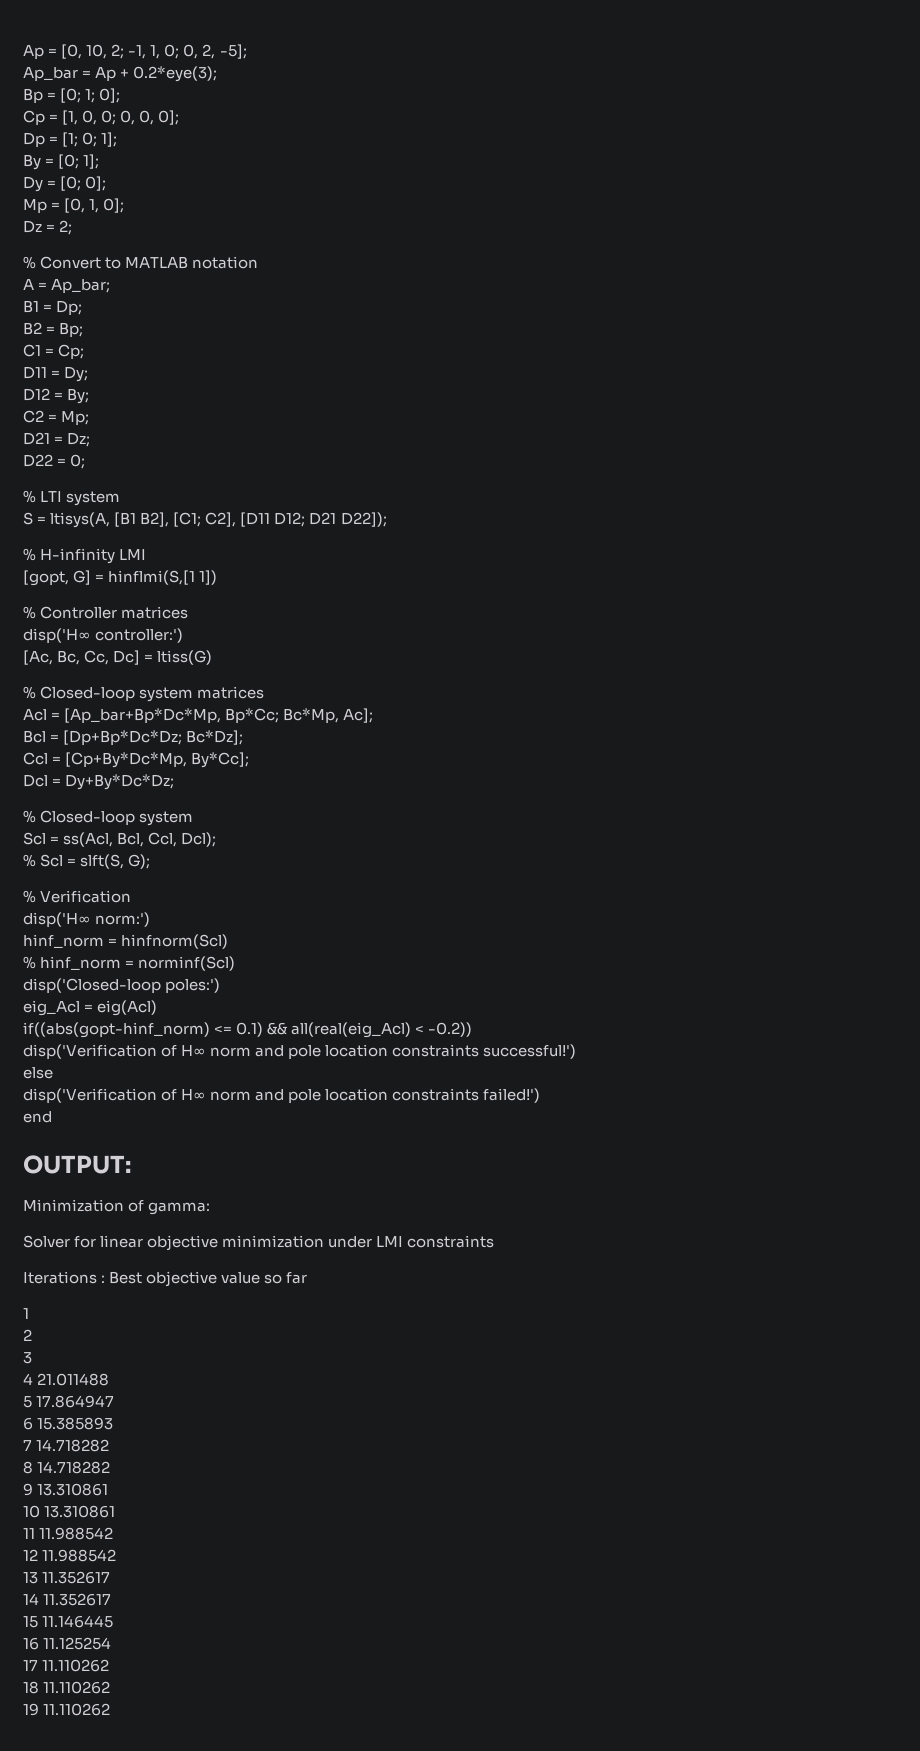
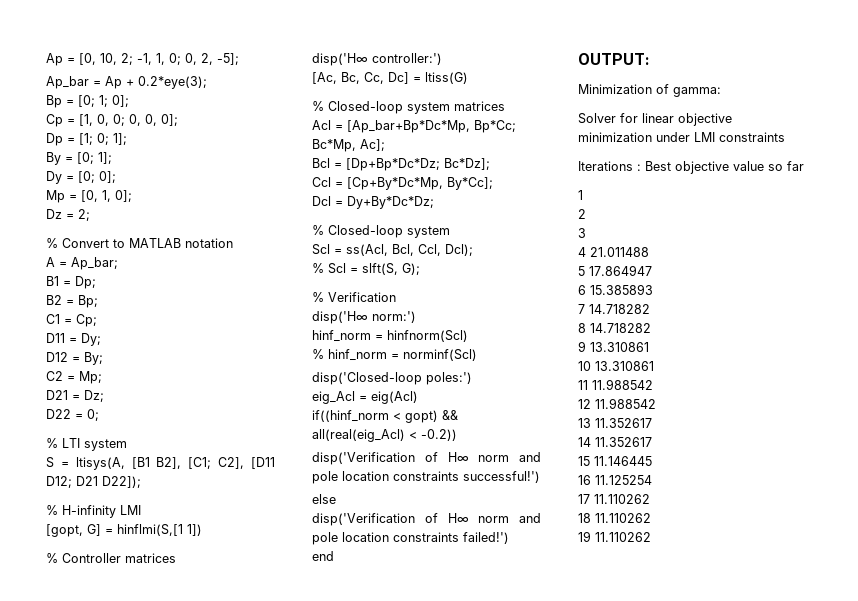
[23,1022,264,1038] if((abs(gopt-hinf_norm) <= 0.1) -> [312,410,438,423] if((hinf_norm < gopt)

